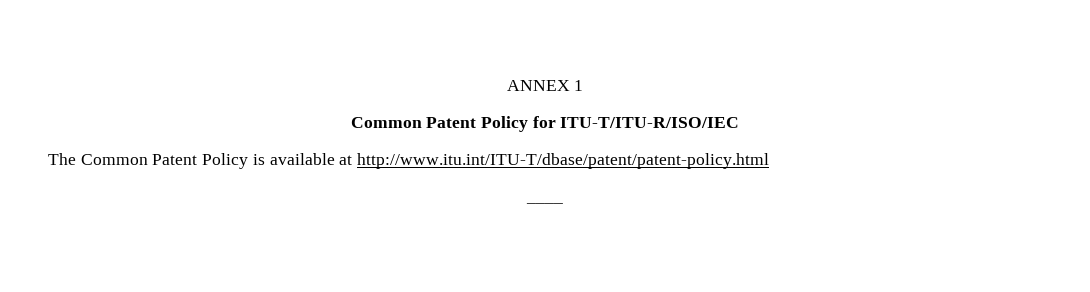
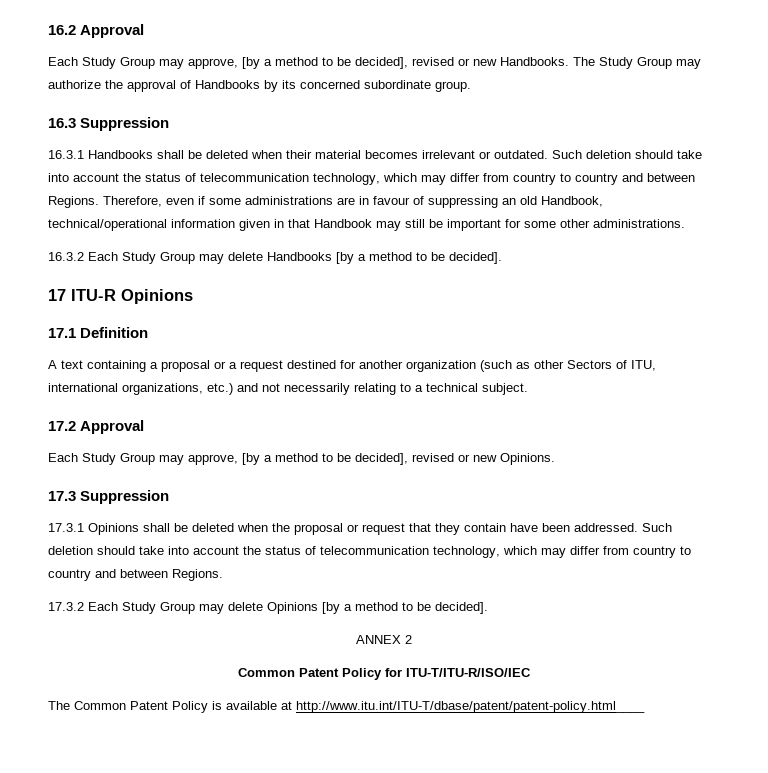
[506,80,584,91] ANNEX 1 -> [48,24,145,38] [48,57,701,69] [48,80,471,92] [48,117,170,131] [48,150,702,159] [48,173,695,185] [48,196,603,208] [48,219,685,231] [48,252,502,264] [48,289,193,304] [48,327,149,338] [48,360,656,372] [48,383,528,395] [48,420,145,434] [48,453,555,465] [48,490,170,504] [48,523,672,535] [48,546,691,558] [48,569,223,581] [48,602,488,614] [356,635,412,644] 16.2 Approval // Each Study Group may approve, [by a method to be decided], revised or new Handbooks. The Study Group may authorize the approval of Handbooks by its concerned subordinate group. // 16.3 Suppression // 16.3.1 Handbooks shall be deleted when their material becomes irrelevant or outdated. Such deletion should take into account the status of telecommunication technology, which may differ from country to country and between Regions. Therefore, even if some administrations are in favour of suppressing an old Handbook, technical/operational information given in that Handbook may still be important for some other administrations. // 16.3.2 Each Study Group may delete Handbooks [by a method to be decided]. // 17 ITU-R Opinions // 17.1 Definition // A text containing a proposal or a request destined for another organization (such as other Sectors of ITU, international organizations, etc.) and not necessarily relating to a technical subject. // 17.2 Approval // Each Study Group may approve, [by a method to be decided], revised or new Opinions. // 17.3 Suppression // 17.3.1 Opinions shall be deleted when the proposal or request that they contain have been addressed. Such deletion should take into account the status of telecommunication technology, which may differ from country to country and between Regions. // 17.3.2 Each Study Group may delete Opinions [by a method to be decided]. // ANNEX 2
[357,153,770,169] [526,202,563,204] http://www.itu.int/ITU-T/dbase/patent/patent-policy.html // ____ -> [296,701,645,713] http://www.itu.int/ITU-T/dbase/patent/patent-policy.html____

